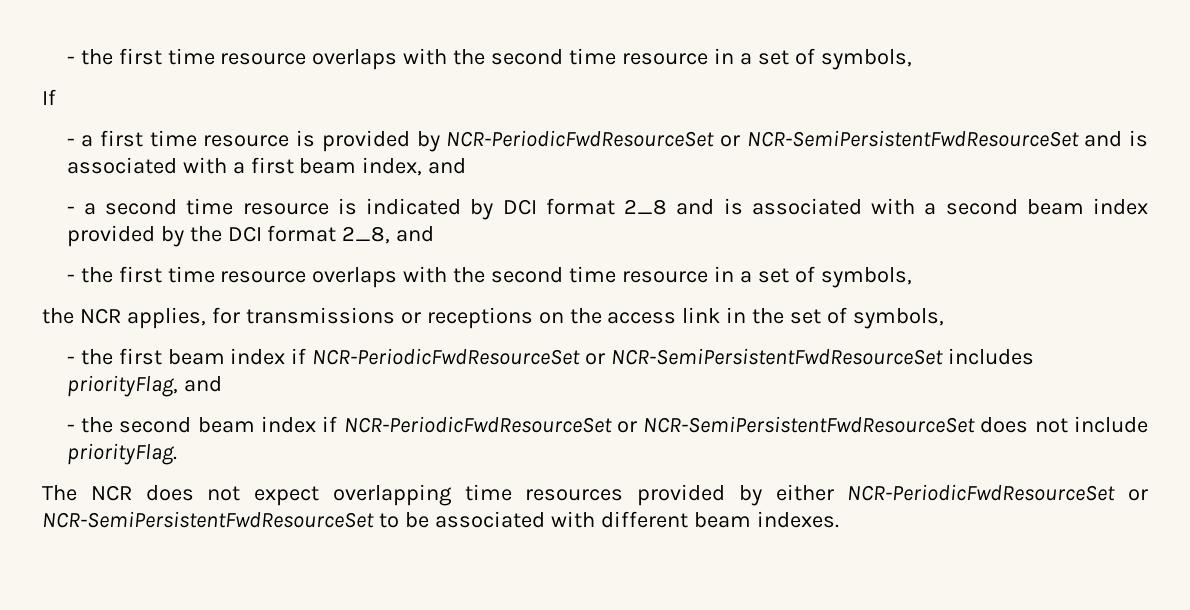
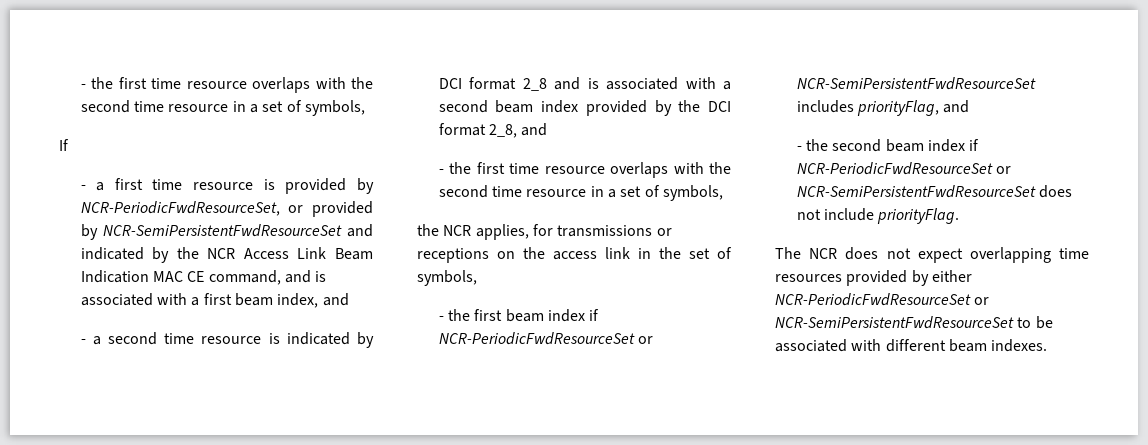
[446,130,1079,147] NCR-PeriodicFwdResourceSet or NCR-SemiPersistentFwdResourceSet -> [80,201,373,217] [80,224,374,240] [80,247,374,263] [80,270,281,285] NCR-PeriodicFwdResourceSet, or provided by NCR-SemiPersistentFwdResourceSet and indicated by the NCR Access Link Beam Indication MAC CE command,

